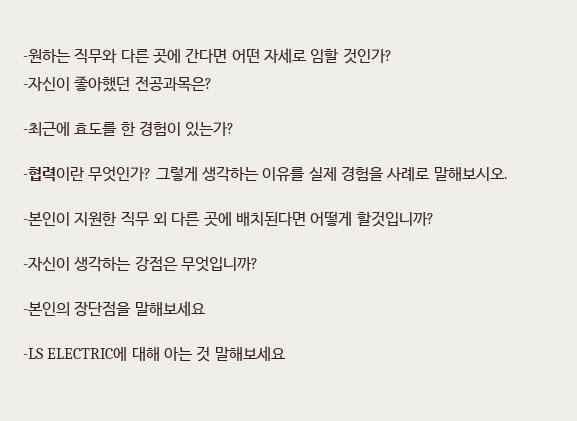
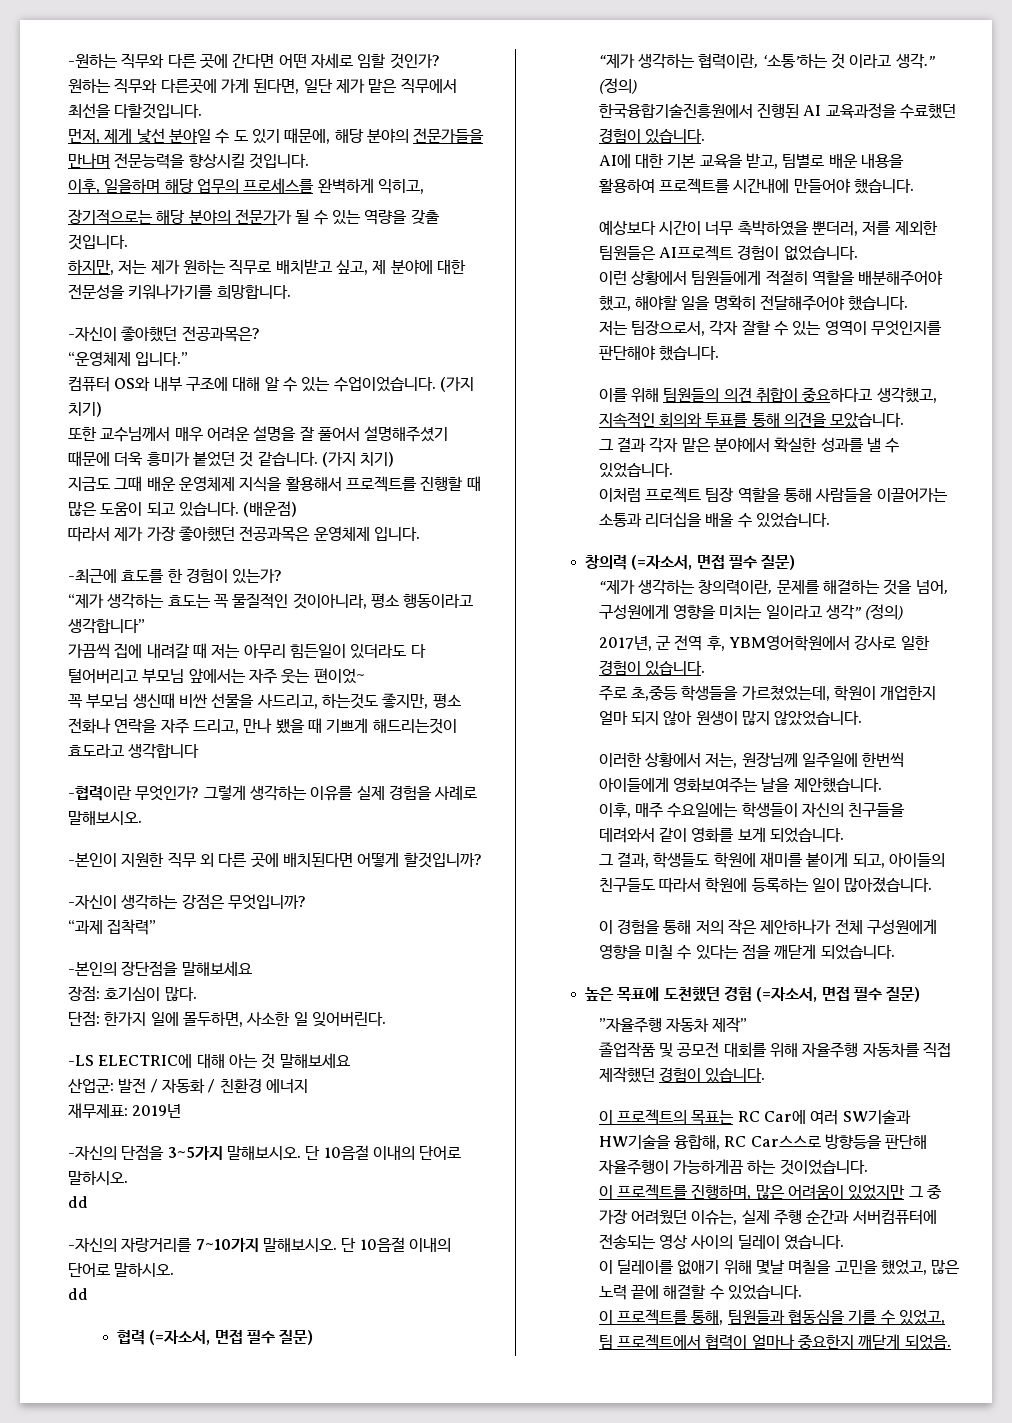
[23,76,212,92] -자신이 좋아했던 전공과목은? -> [68,78,457,94] [68,103,203,119] [68,128,485,144] [68,153,309,169] [68,178,424,194] [68,209,440,225] [68,234,128,250] [68,259,466,275] [68,284,291,300] [68,326,260,342] [68,351,189,366] [68,376,474,392] [68,402,102,417] [68,426,449,442] [68,451,395,467] [68,476,481,492] [68,501,298,517] [68,526,420,542] 원하는 직무와 다른곳에 가게 된다면, 일단 제가 맡은 직무에서 최선을 다할것입니다. // 먼저, 제게 낯선 분야일 수 도 있기 때문에, 해당 분야의 전문가들을 만나며 전문능력을 향상시킬 것입니다. // 이후, 일을하며 해당 업무의 프로세스를 완벽하게 익히고, // 장기적으로는 해당 분야의 전문가가 될 수 있는 역량을 갖출 것입니다. // 하지만, 저는 제가 원하는 직무로 배치받고 싶고, 제 분야에 대한 전문성을 키워나가기를 희망합니다. // -자신이 좋아했던 전공과목은? // “운영체제 입니다.” // 컴퓨터 OS와 내부 구조에 대해 알 수 있는 수업이었습니다. (가지 치기) // 또한 교수님께서 매우 어려운 설명을 잘 풀어서 설명해주셨기 때문에 더욱 흥미가 붙었던 것 같습니다. (가지 치기) // 지금도 그때 배운 운영체제 지식을 활용해서 프로젝트를 진행할 때 많은 도움이 되고 있습니다. (배운점) // 따라서 제가 가장 좋아했던 전공과목은 운영체제 입니다.
(235, 129) none -> [68,593,474,609] [68,618,145,634] [68,643,426,659] [68,668,365,684] [68,693,461,709] [68,718,457,734] [68,743,200,759] // “제가 생각하는 효도는 꼭 물질적인 것이아니라, 평소 행동이라고 생각합니다” // 가끔씩 집에 내려갈 때 저는 아무리 힘든일이 있더라도 다 털어버리고 부모님 앞에서는 자주 웃는 편이었~ // 꼭 부모님 생신때 비싼 선물을 사드리고, 하는것도 좋지만, 평소 전화나 연락을 자주 드리고, 만나 뵀을 때 기쁘게 해드리는것이 효도라고 생각합니다
(258, 264) none -> [68,919,157,935] // “과제 집착력”
(205, 308) none -> [68,986,197,1001] [68,1011,386,1027] // 장점: 호기심이 많다. // 단점: 한가지 일에 몰두하면, 사소한 일 잊어버린다.
(285, 353) none -> [68,1078,308,1094] [68,1103,182,1118] [68,1145,462,1160] [68,1170,128,1185] [68,1196,88,1208] [68,1237,451,1252] [68,1262,175,1277] [68,1288,88,1300] [116,1329,314,1345] [598,53,935,69] [598,78,637,94] [598,103,956,119] [598,128,706,144] [598,153,904,169] [598,178,914,194] [598,220,938,236] [598,245,858,261] [598,270,944,286] [598,295,909,311] [598,320,942,336] [598,345,720,361] [598,387,937,403] [598,412,905,428] [598,437,900,453] [598,462,673,478] [598,487,948,503] [598,512,830,528] [584,554,796,570] [598,579,948,595] [598,604,904,620] [598,635,930,651] [598,660,706,676] [598,685,937,701] [598,710,863,726] [598,752,905,768] [598,777,882,793] [598,802,906,818] [598,827,844,843] [598,852,945,868] [598,877,933,893] [598,919,937,935] [598,944,895,960] [584,986,921,1002] [598,1017,748,1033] [598,1042,951,1058] [598,1067,766,1083] [598,1109,911,1125] [598,1134,928,1150] [598,1159,868,1175] [598,1184,942,1200] [598,1209,937,1225] [598,1234,844,1250] [598,1259,961,1275] [598,1284,802,1300] [598,1309,945,1325] [598,1334,951,1350] // 산업군: 발전 / 자동화 / 친환경 에너지 // 재무제표: 2019년 // -자신의 단점을 3~5가지 말해보시오. 단 10음절 이내의 단어로 말하시오. // dd // -자신의 자랑거리를 7~10가지 말해보시오. 단 10음절 이내의 단어로 말하시오. // dd // 협력 (=자소서, 면접 필수 질문) // “제가 생각하는 협력이란, ‘소통’하는 것 이라고 생각.” (정의) // 한국융합기술진흥원에서 진행된 AI 교육과정을 수료했던 경험이 있습니다. // AI에 대한 기본 교육을 받고, 팀별로 배운 내용을 활용하여 프로젝트를 시간내에 만들어야 했습니다. // 예상보다 시간이 너무 촉박하였을 뿐더러, 저를 제외한 팀원들은 AI프로젝트 경험이 없었습니다. // 이런 상황에서 팀원들에게 적절히 역할을 배분해주어야 했고, 해야할 일을 명확히 전달해주어야 했습니다. // 저는 팀장으로서, 각자 잘할 수 있는 영역이 무엇인지를 판단해야 했습니다. // 이를 위해 팀원들의 의견 취합이 중요하다고 생각했고, 지속적인 회의와 투표를 통해 의견을 모았습니다. // 그 결과 각자 맡은 분야에서 확실한 성과를 낼 수 있었습니다. // 이처럼 프로젝트 팀장 역할을 통해 사람들을 이끌어가는 소통과 리더십을 배울 수 있었습니다. // 창의력 (=자소서, 면접 필수 질문) // “제가 생각하는 창의력이란, 문제를 해결하는 것을 넘어, 구성원에게 영향을 미치는 일이라고 생각” (정의) // 2017년, 군 전역 후, YBM영어학원에서 강사로 일한 경험이 있습니다. // 주로 초,중등 학생들을 가르쳤었는데, 학원이 개업한지 얼마 되지 않아 원생이 많지 않았었습니다. // 이러한 상황에서 저는, 원장님께 일주일에 한번씩 아이들에게 영화보여주는 날을 제안했습니다. // 이후, 매주 수요일에는 학생들이 자신의 친구들을 데려와서 같이 영화를 보게 되었습니다. // 그 결과, 학생들도 학원에 재미를 붙이게 되고, 아이들의 친구들도 따라서 학원에 등록하는 일이 많아졌습니다. // 이 경험을 통해 저의 작은 제안하나가 전체 구성원에게 영향을 미칠 수 있다는 점을 깨닫게 되었습니다. // 높은 목표에 도천했던 경험 (=자소서, 면접 필수 질문) // ”자율주행 자동차 제작” // 졸업작품 및 공모전 대회를 위해 자율주행 자동차를 직접 제작했던 경험이 있습니다. // 이 프로젝트의 목표는 RC Car에 여러 SW기술과 HW기술을 융합해, RC Car스스로 방향등을 판단해 자율주행이 가능하게끔 하는 것이었습니다. // 이 프로젝트를 진행하며, 많은 어려움이 있었지만 그 중 가장 어려웠던 이슈는, 실제 주행 순간과 서버컴퓨터에 전송되는 영상 사이의 딜레이 였습니다. // 이 딜레이를 없애기 위해 몇날 며칠을 고민을 했었고, 많은 노력 끝에 해결할 수 있었습니다. // 이 프로젝트를 통해, 팀원들과 협동심을 기를 수 있었고, 팀 프로젝트에서 협력이 얼마나 중요한지 깨닫게 되었음.

